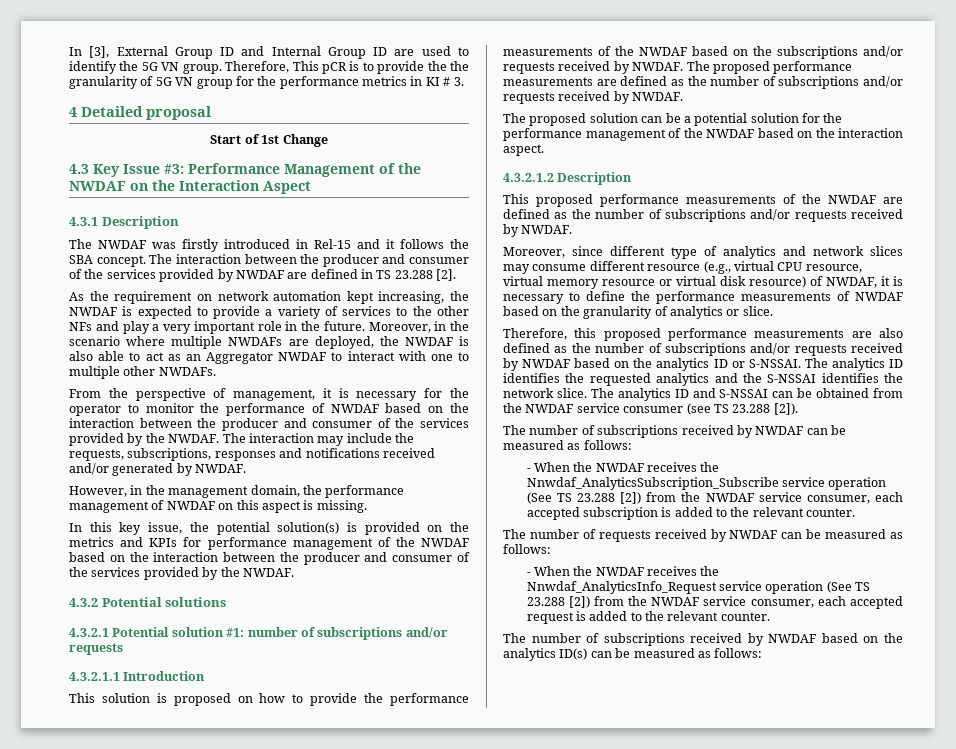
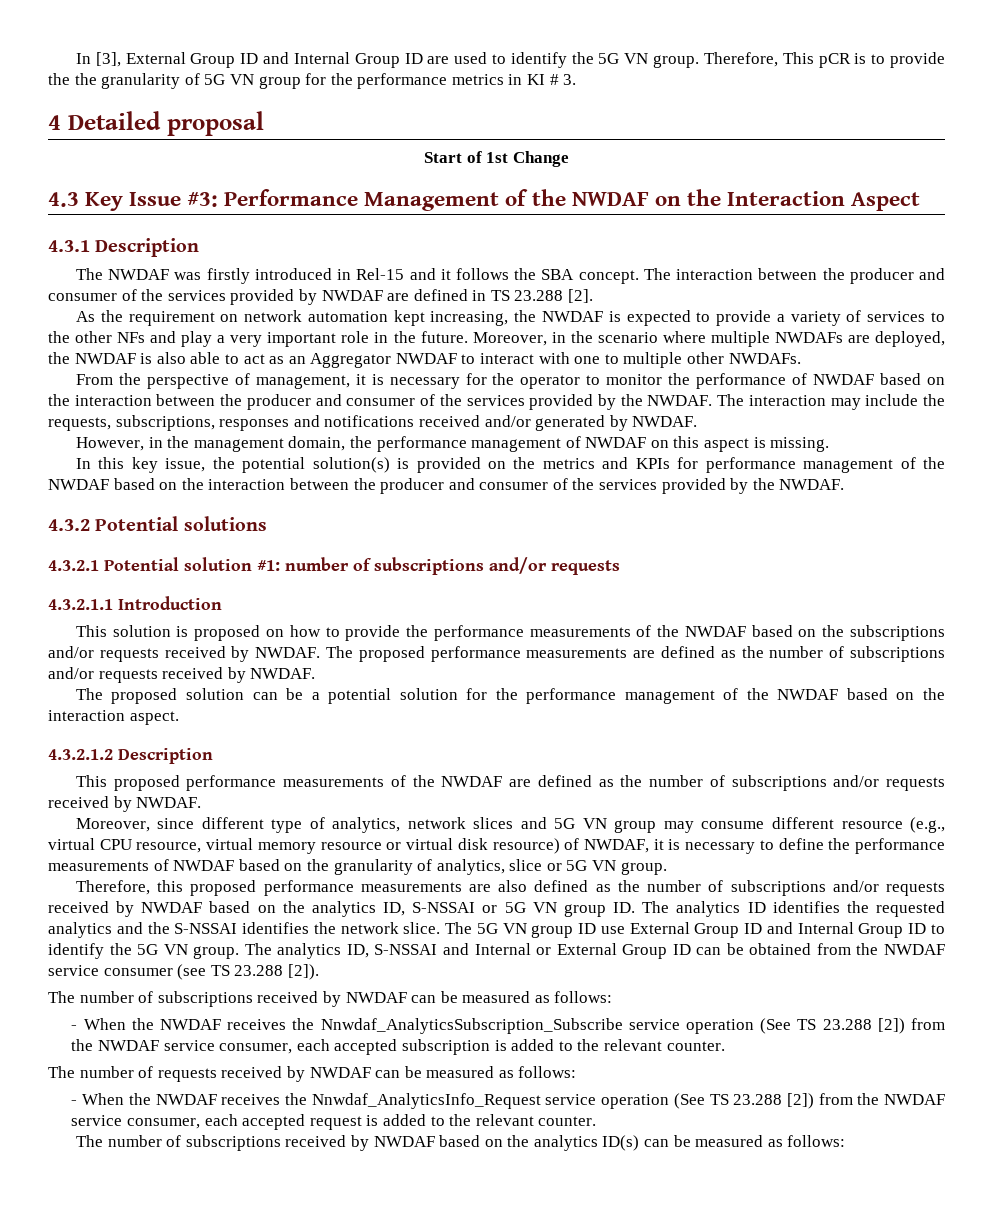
[723,246,903,259] analytics and network slices -> [332,817,657,833] analytics, network slices and 5G VN group
[669,306,773,319] analytics or slice. -> [436,859,667,875] analytics, slice or 5G VN group.
[713,359,801,368] ID or S-NSSAI. -> [383,902,636,917] ID, S-NSSAI or 5G VN group ID.
[617,388,769,401] analytics ID and S-NSSAI -> [476,922,946,938] [48,943,691,959] 5G VN group ID use External Group ID and Internal Group ID to identify the 5G VN group. The analytics ID, S-NSSAI and Internal or External Group ID

